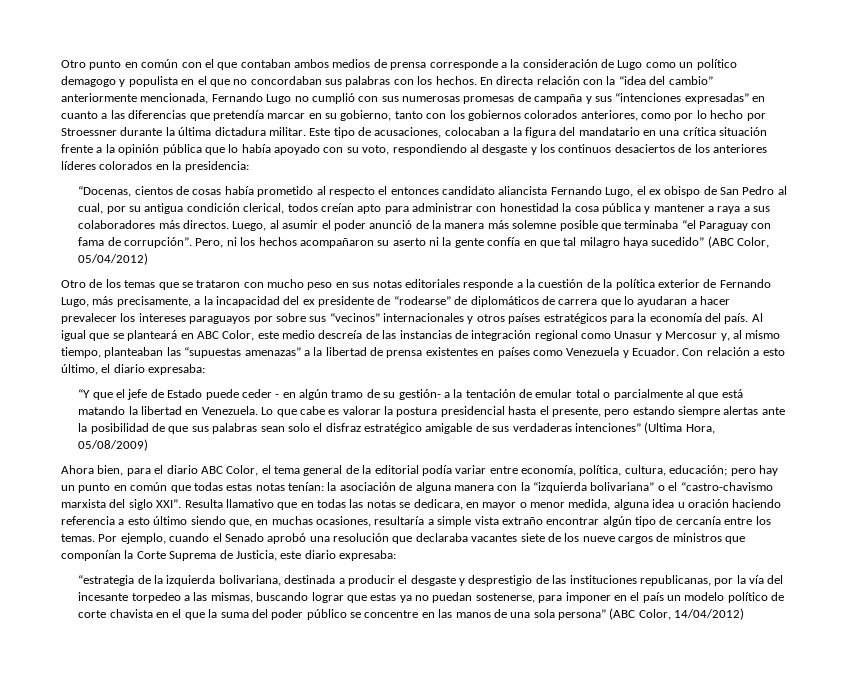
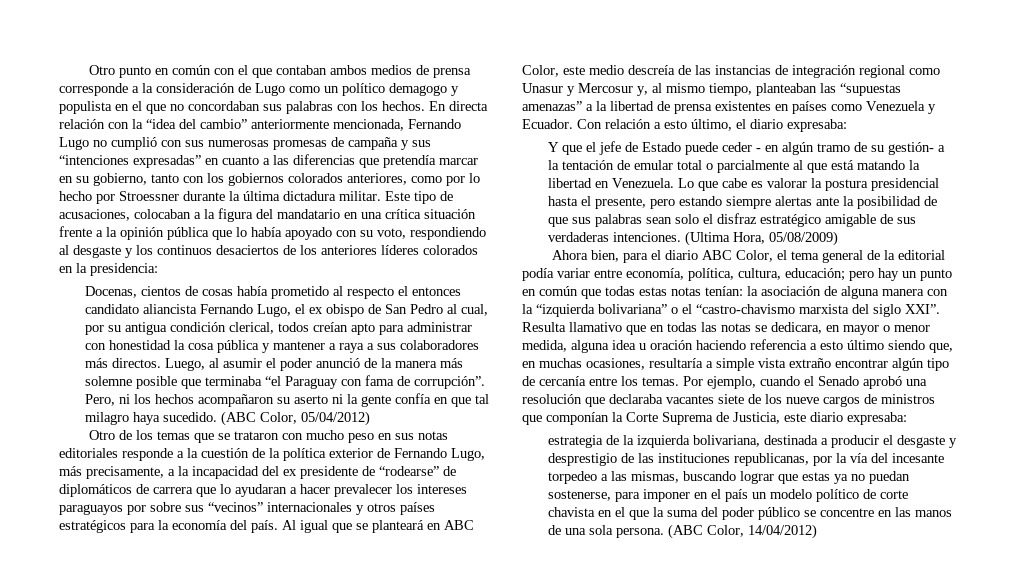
[78,186,132,197] “Docenas, -> [84,286,137,298] Docenas,
[651,237,705,246] sucedido” -> [162,412,217,422] sucedido.
[78,389,91,398] “Y -> [547,142,559,152] Y
[574,423,641,432] intenciones” -> [612,232,681,242] intenciones.
[78,575,135,586] “estrategia -> [547,435,603,448] estrategia
[557,609,606,620] persona” -> [615,528,664,538] persona.

